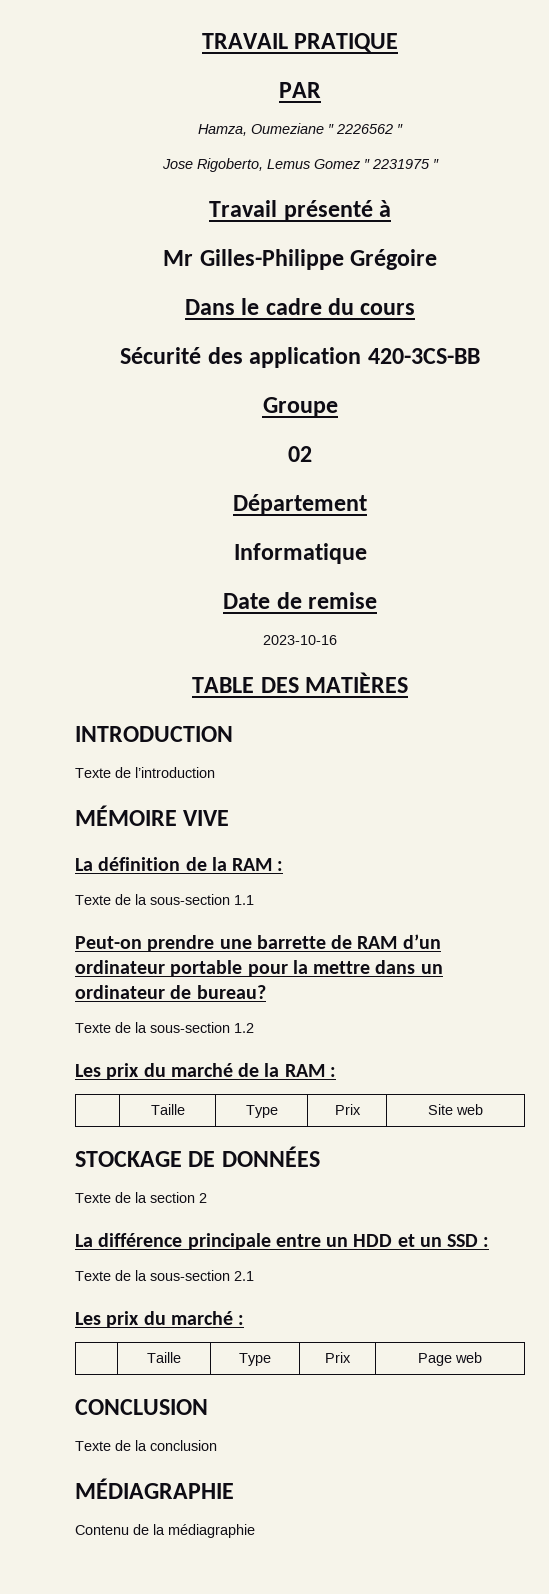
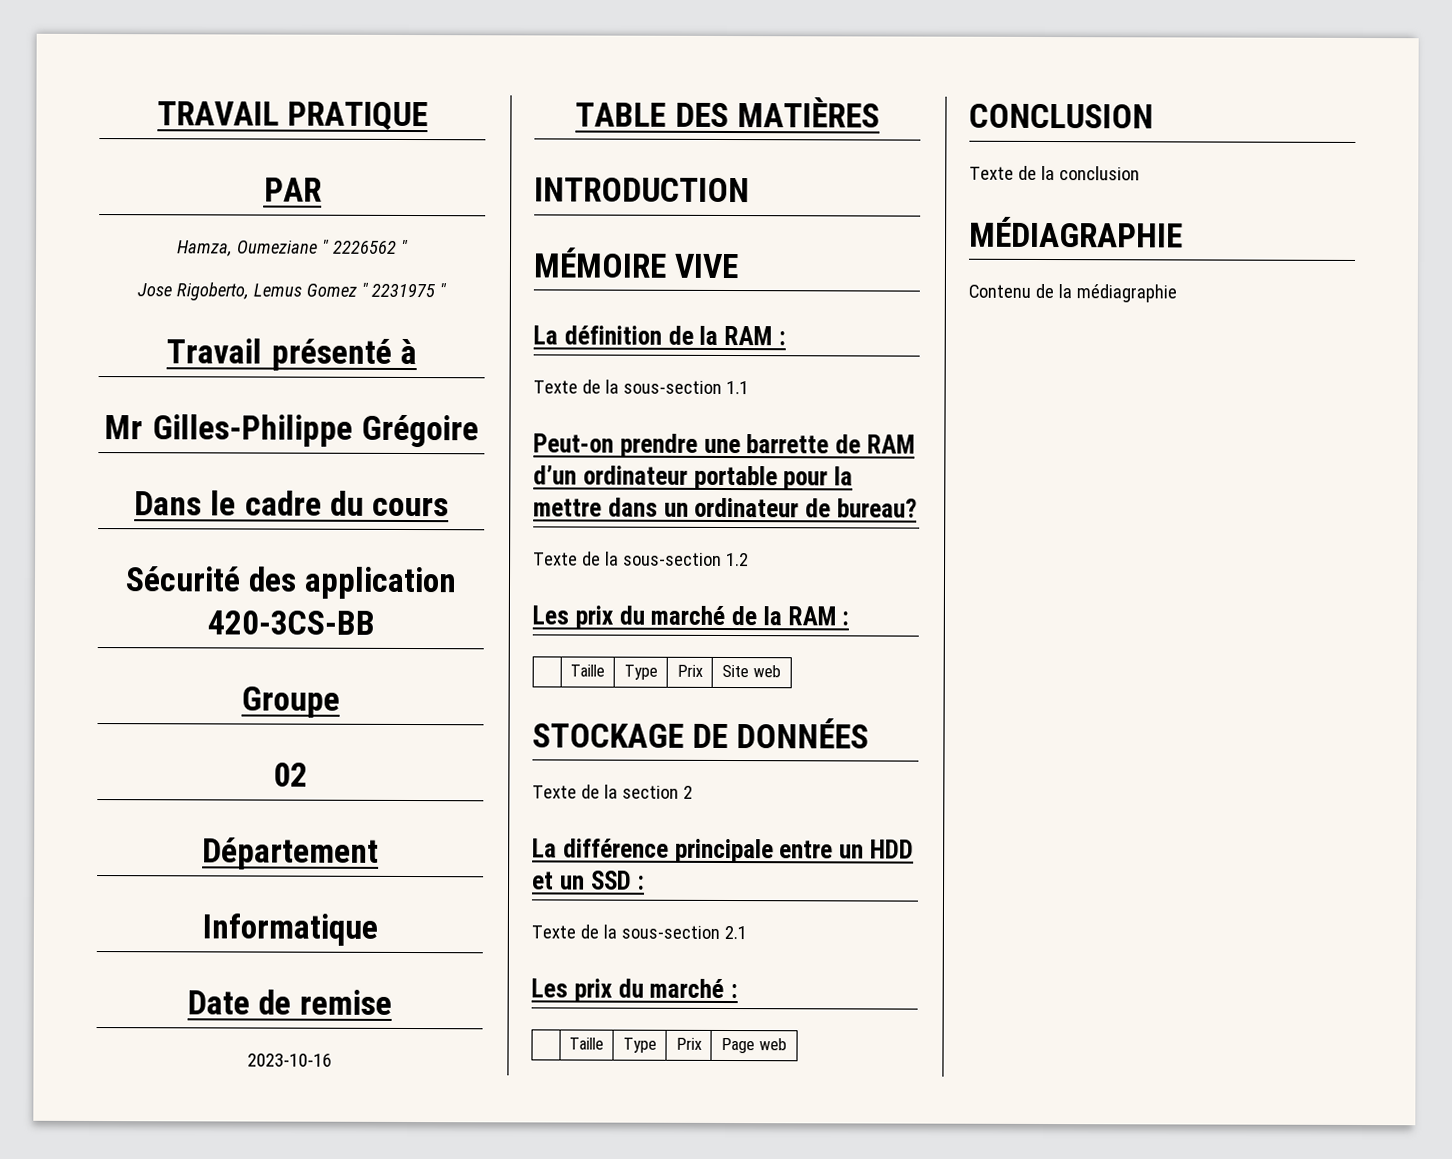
[75,767,215,778] // Texte de l’introduction -> (750, 190) none

